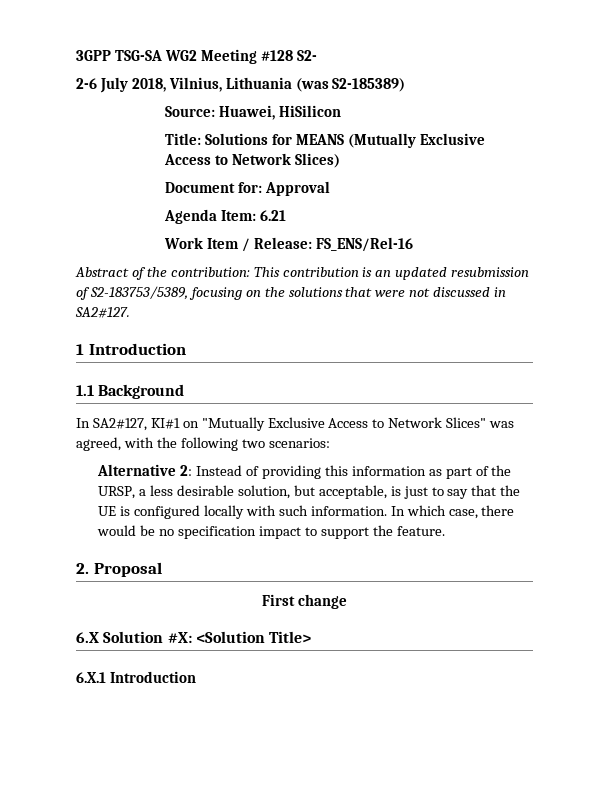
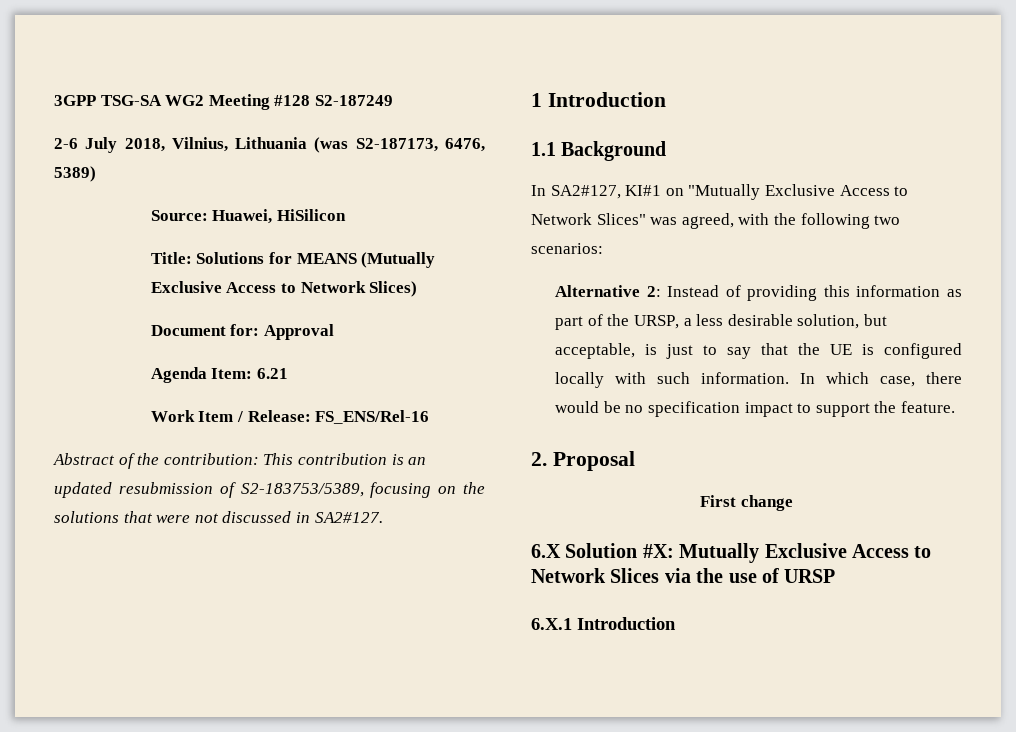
[296,50,317,61] S2- -> [314,95,393,106] S2-187249
[332,78,406,92] S2-185389) -> [355,138,485,152] [54,166,96,182] S2-187173, 6476, 5389)
[195,631,312,643] <Solution Title> -> [679,543,932,563] [531,568,836,583] Mutually Exclusive Access to Network Slices via the use of URSP

